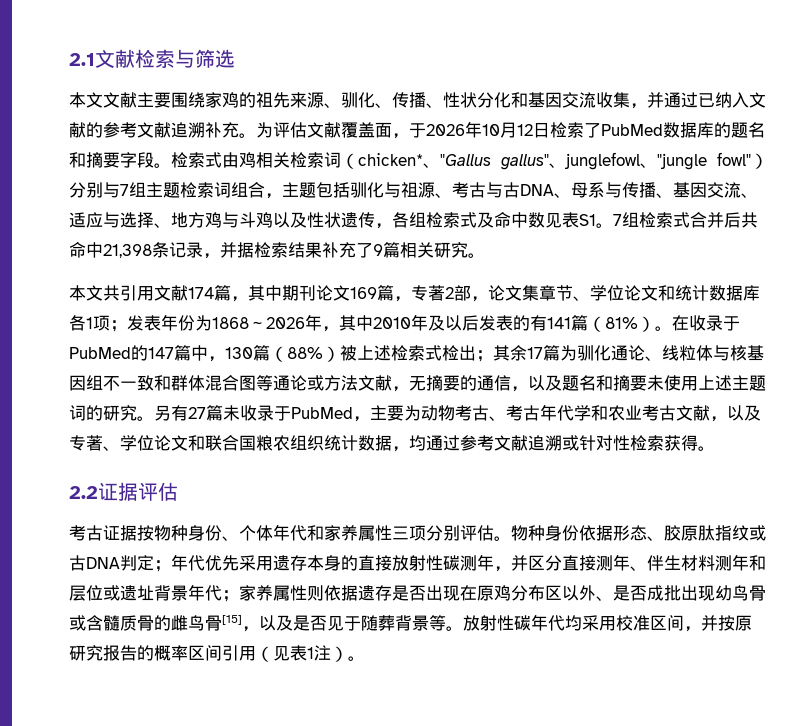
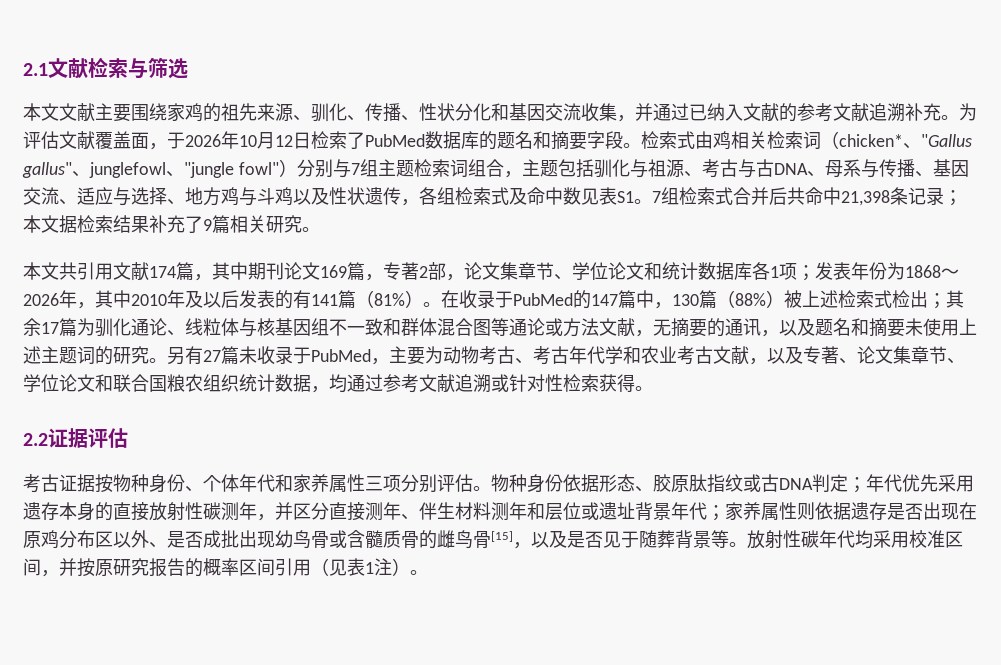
[203,242,237,259] ，并 -> [944,190,962,206] [23,215,59,233] ；本文
[494,375,511,391] 信 -> [743,318,761,336] 讯
(120, 448) none -> [857,346,965,364] 论文集章节、

